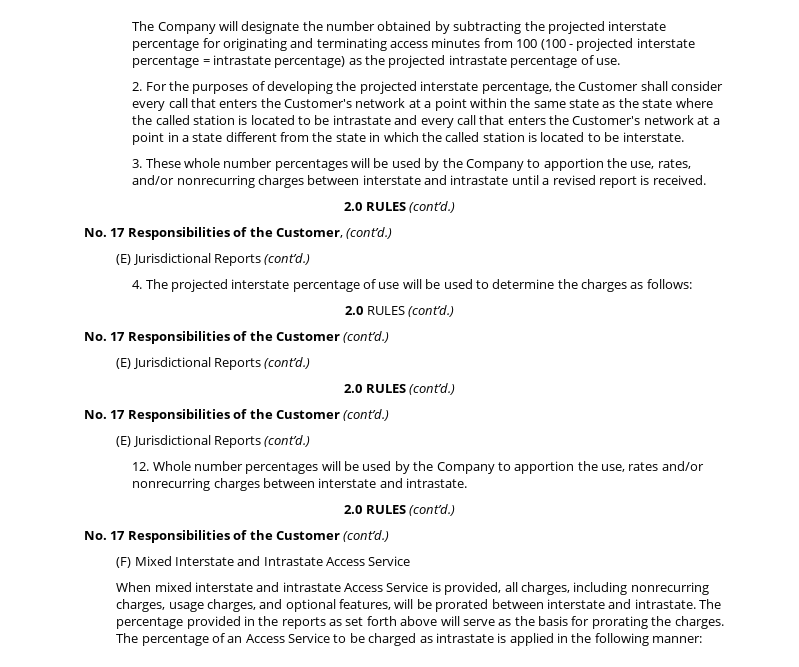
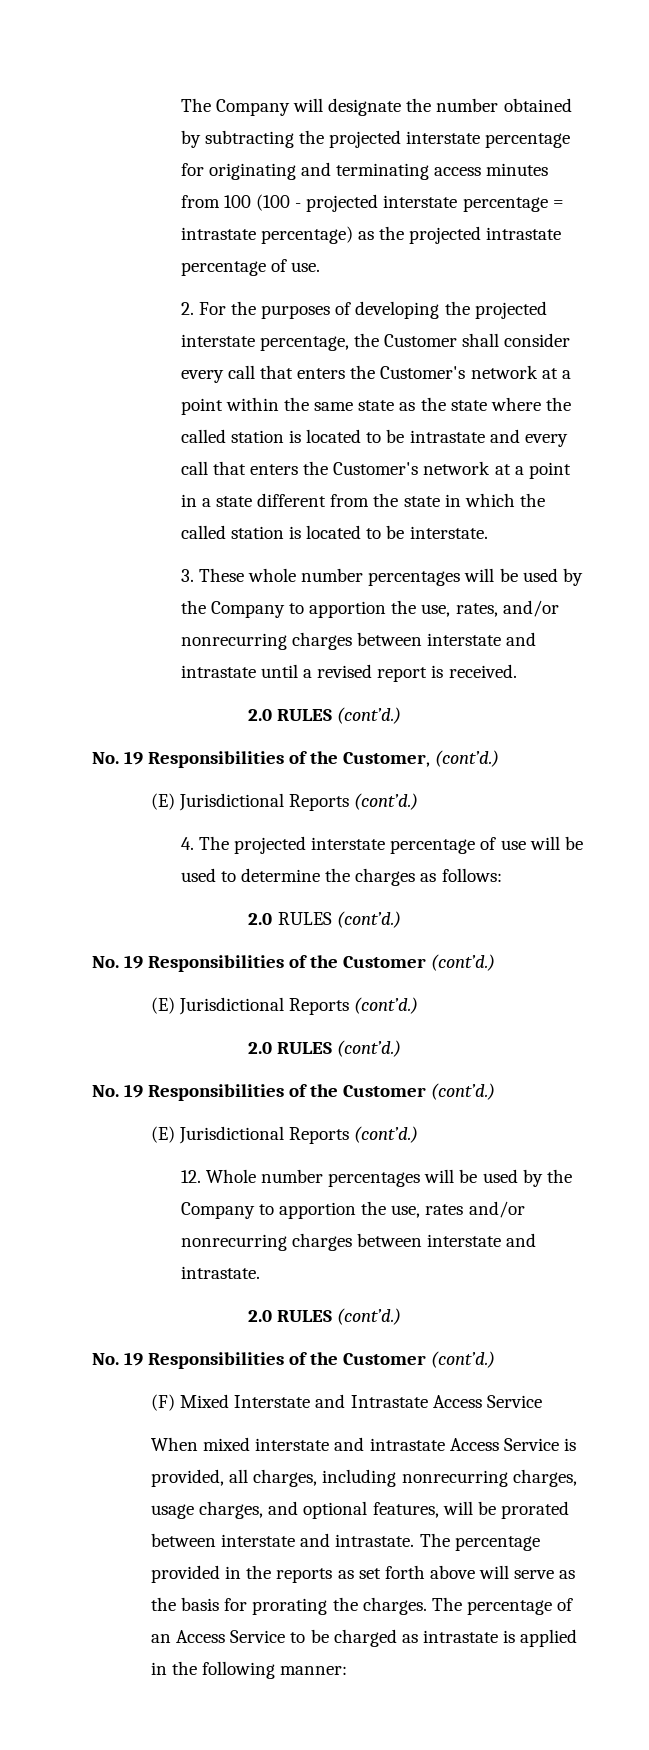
[110,228,126,237] 17 -> [123,751,143,765] 19
[110,332,126,341] 17 -> [123,955,143,969] 19
[110,410,126,419] 17 -> [123,1084,143,1098] 19
[110,531,126,540] 17 -> [123,1352,143,1366] 19

